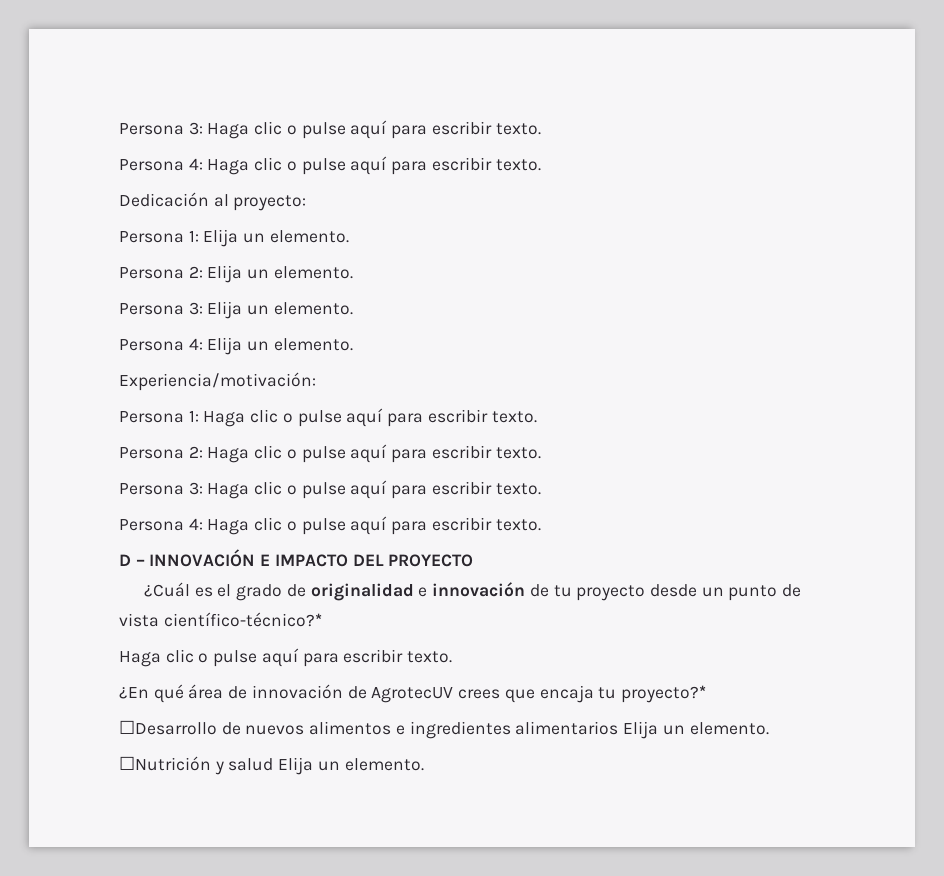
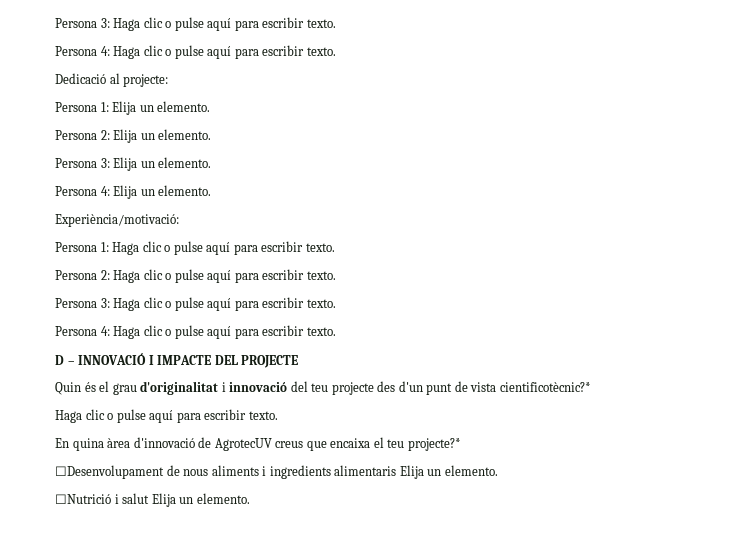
[119,192,307,211] Dedicación al proyecto: -> [55,73,169,87] Dedicació al projecte:
[119,372,316,391] Experiencia/motivación: -> [55,214,179,227] Experiència/motivació:
[149,549,474,567] [143,582,778,601] INNOVACIÓN E IMPACTO DEL PROYECTO // ¿Cuál es el grado de originalidad e innovación de tu proyecto desde un punto -> [78,353,299,368] [55,381,453,395] INNOVACIÓ I IMPACTE DEL PROJECTE // Quin és el grau d'originalitat i innovació del teu projecte des d'un punt
[163,612,322,627] [119,648,453,667] [119,684,706,703] [119,720,769,739] [119,756,274,775] científico-técnico?* // Haga clic o pulse aquí para escribir texto. // ¿En qué área de innovación de AgrotecUV crees que encaja tu proyecto?* // ☐Desarrollo de nuevos alimentos e ingredientes alimentarios Elija un elemento. // ☐Nutrición y salud -> [499,382,591,392] [55,409,278,423] [55,437,461,451] [55,465,498,479] [55,493,150,504] cientificotècnic?* // Haga clic o pulse aquí para escribir texto. // En quina àrea d'innovació de AgrotecUV creus que encaixa el teu projecte?* // ☐Desenvolupament de nous aliments i ingredients alimentaris Elija un elemento. // ☐Nutrició i salut

